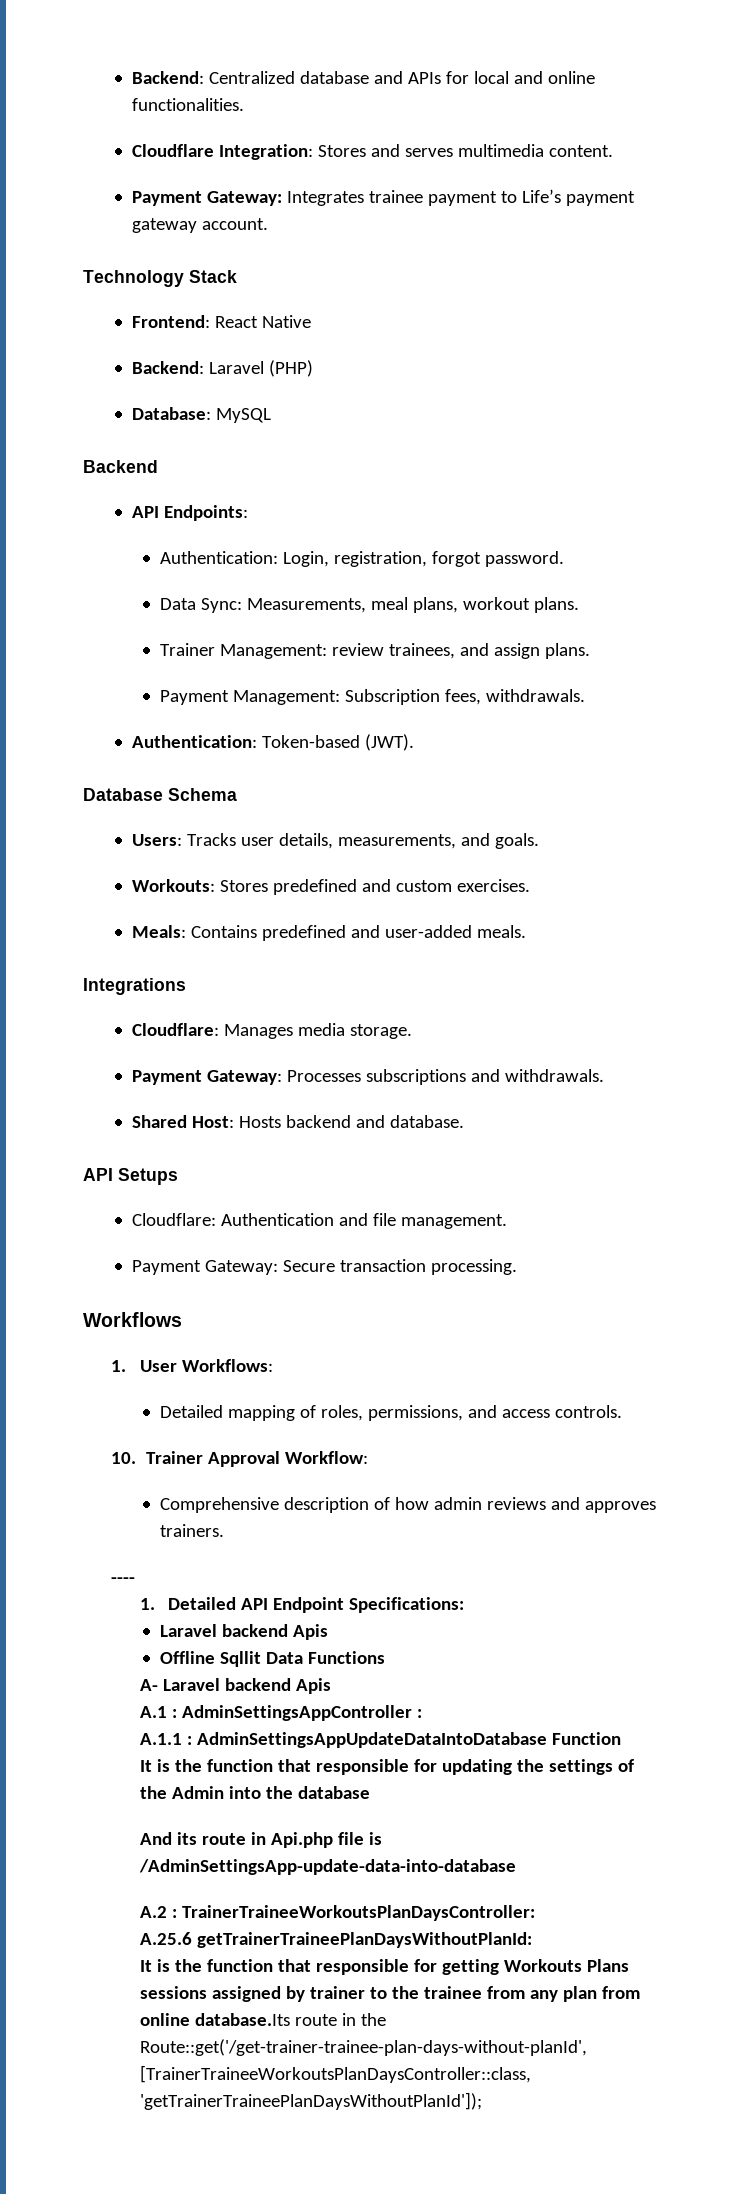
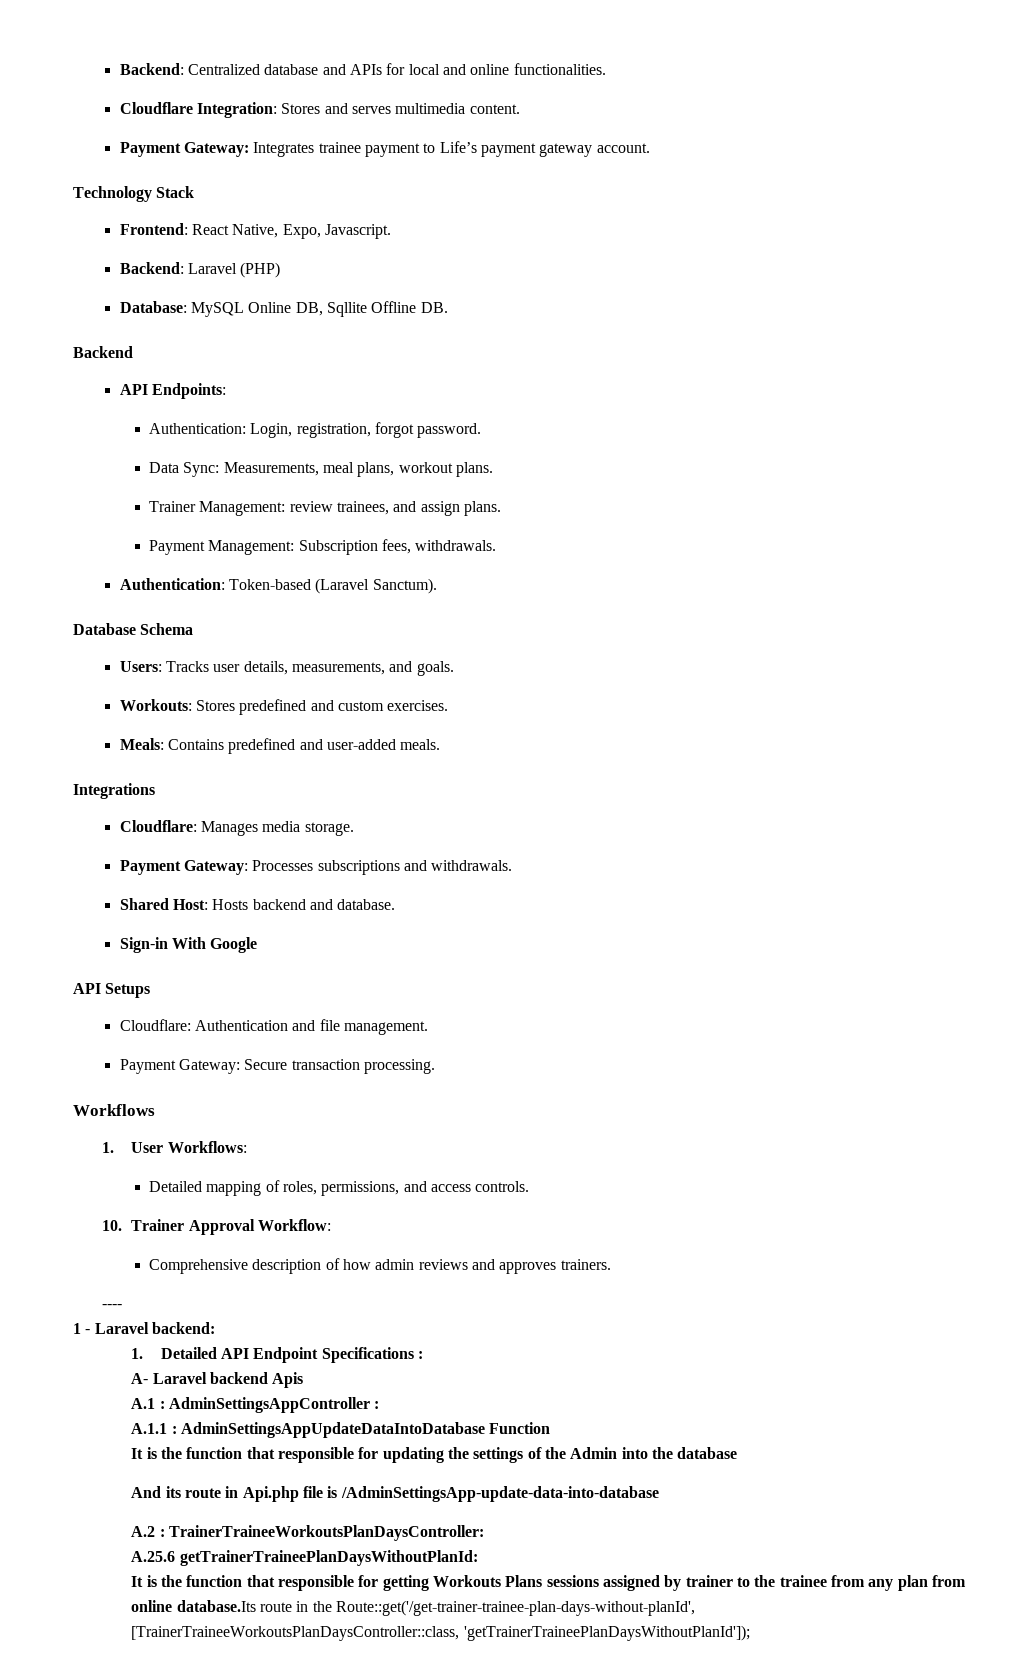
[261,315,311,328] Native -> [232,224,392,239] Native, Expo, Javascript.
(271, 415) none -> [248,301,448,317] Online DB, Sqllite Offline DB.
[364,734,414,751] (JWT). -> [315,578,437,594] (Laravel Sanctum).
(464, 1121) none -> [119,937,258,953] // Sign-in With Google
(136, 1580) none -> [73,1322,215,1334] // 1 - Laravel backend:
[348,1597,464,1613] [160,1624,328,1640] [160,1651,385,1667] Specifications: // Laravel backend Apis // Offline Sqllit Data Functions -> [321,1347,423,1363] Specifications :

